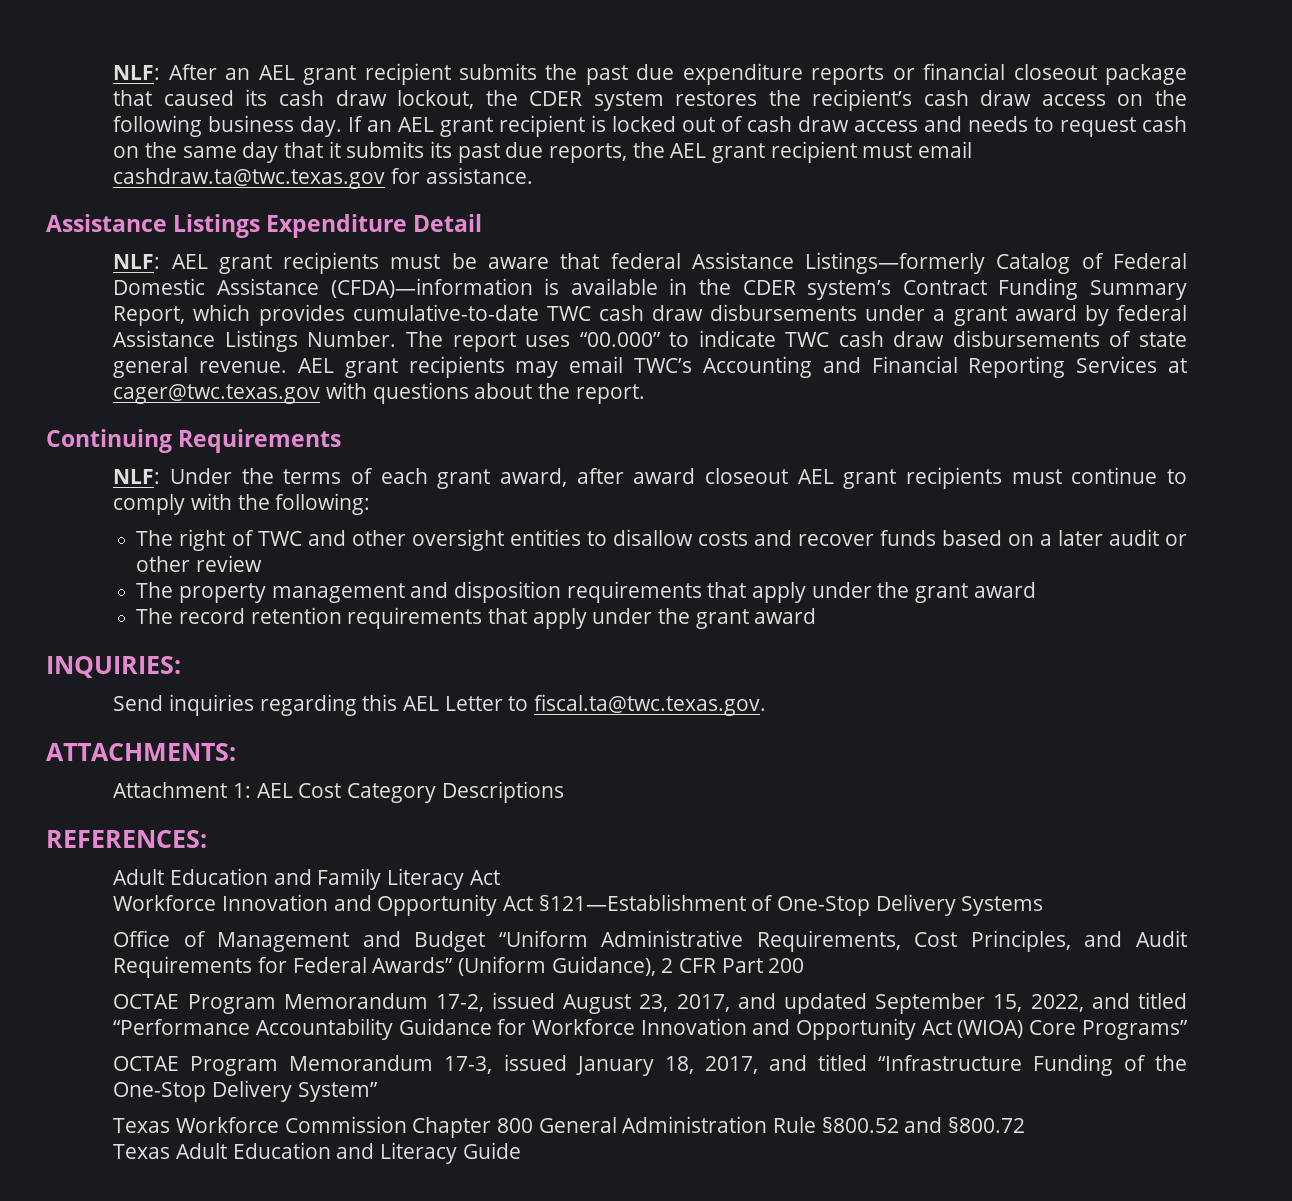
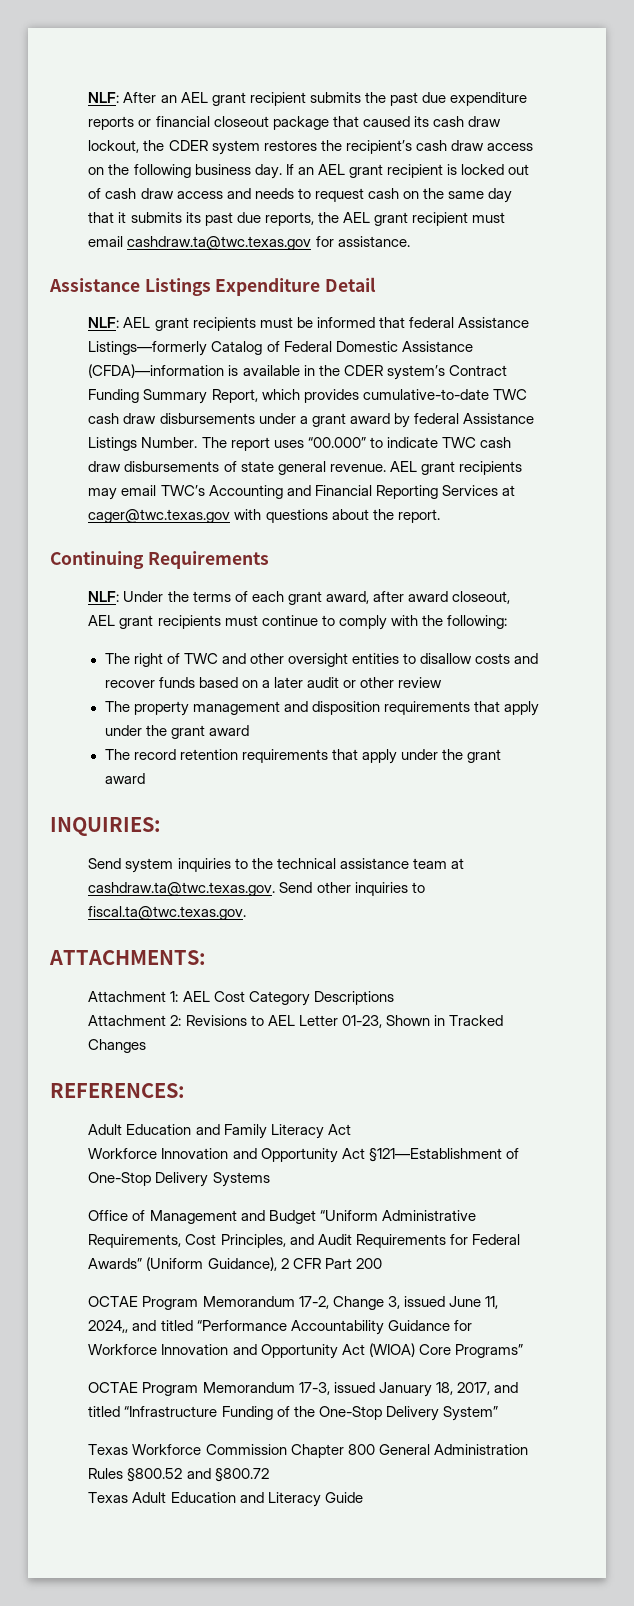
[488,257,550,269] aware -> [316,317,375,328] informed
[705,468,789,484] closeout -> [451,591,510,604] closeout,
[169,694,503,716] inquiries regarding this AEL Letter -> [125,858,464,873] [88,882,408,896] system inquiries to the technical assistance team at cashdraw.ta@twc.texas.gov. Send other inquiries
(564, 792) none -> [88,1015,503,1028] [88,1039,147,1053] // Attachment 2: Revisions to AEL Letter 01-23, Shown in Tracked Changes
[492,992,1084,1014] issued August 23, 2017, and updated September 15, 2022, -> [332,1296,498,1310] [88,1320,129,1333] Change 3, issued June 11, 2024,,
[773,1117,817,1133] Rule -> [88,1468,124,1479] Rules

